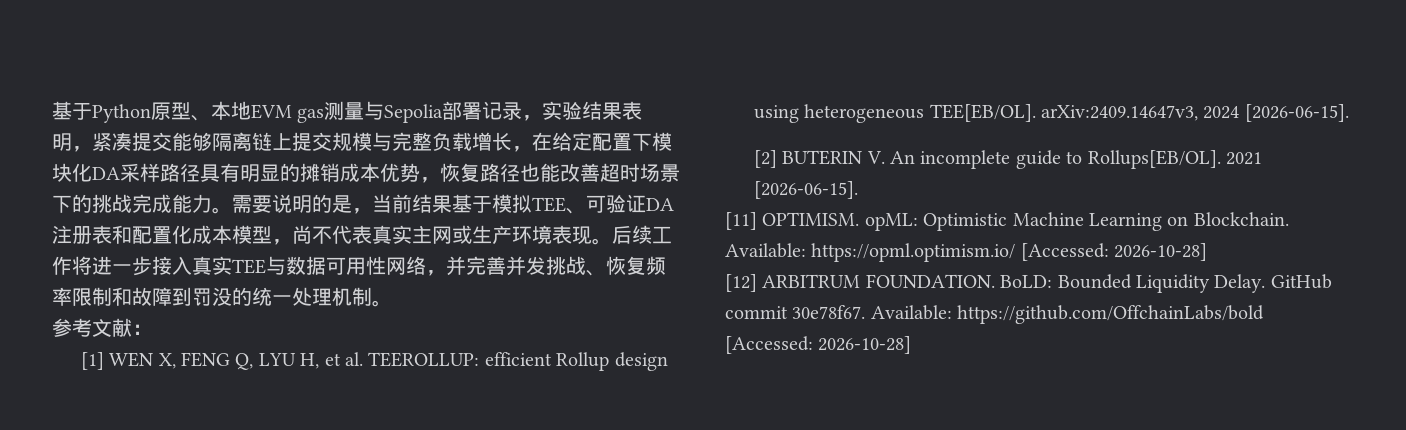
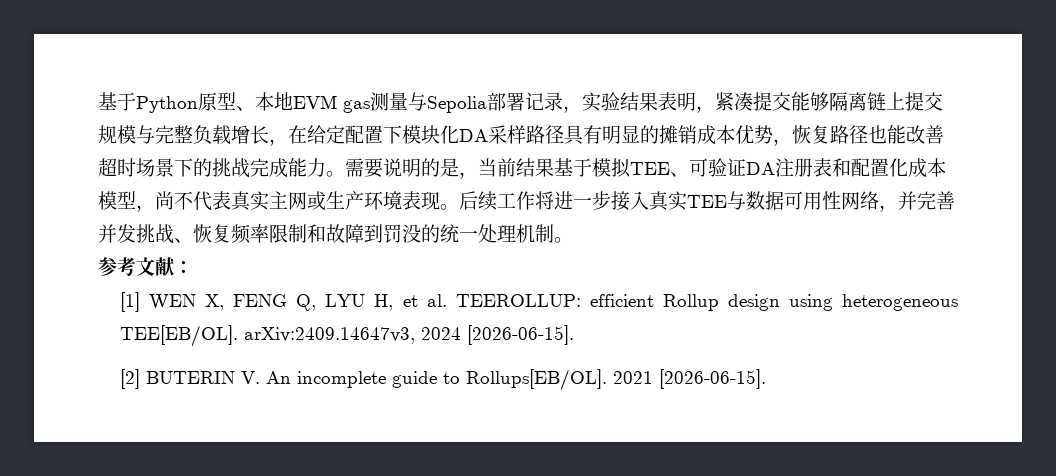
[725,212,1289,231] [725,243,1208,262] [725,274,1332,293] [725,305,1265,324] [725,336,912,354] // [11] OPTIMISM. opML: Optimistic Machine Learning on Blockchain. Available: https://opml.optimism.io/ [Accessed: 2026-10-28] // [12] ARBITRUM FOUNDATION. BoLD: Bounded Liquidity Delay. GitHub commit 30e78f67. Available: https://github.com/OffchainLabs/bold [Accessed: 2026-10-28] -> (766, 379) none

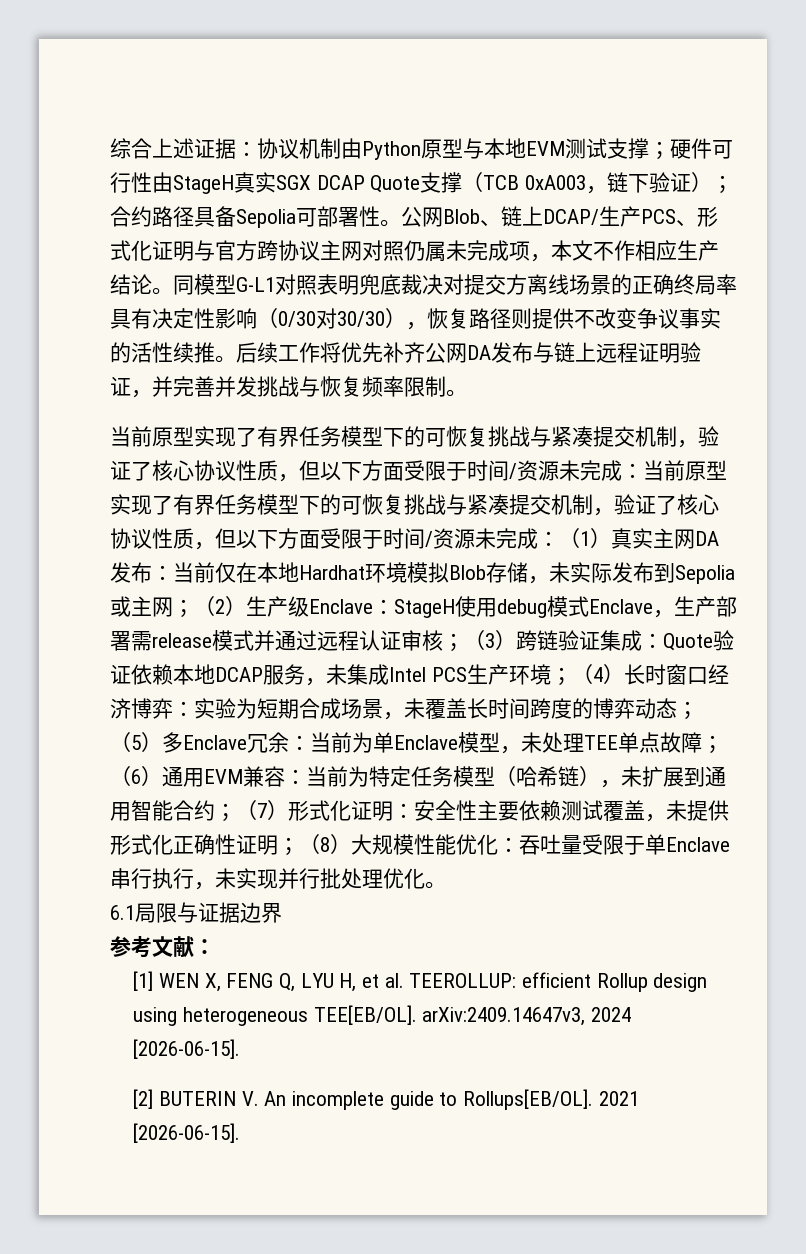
[98,92,136,111] 基于 -> [110,138,362,159] 综合上述证据：协议机制由
[236,106,255,111] 、 -> [463,138,484,159] 与
[343,92,943,113] [98,125,944,146] [98,158,946,179] [98,191,879,212] gas测量与Sepolia部署记录，实验结果表明，紧凑提交能够隔离链上提交规模与完整负载增长，在给定配置下模块化DA采样路径具有明显的摊销成本优势，恢复路径也能改善超时场景下的挑战完成能力。需要说明的是，当前结果基于模拟TEE、可验证DA注册表和配置化成本模型，尚不代表真实主网或生产环境表现。后续工作将进一步接入真实TEE与数据可用性网络 -> [565,138,733,160] [110,172,734,194] [110,206,718,228] [110,240,719,262] [110,274,737,295] [110,308,721,330] [110,342,701,363] [110,376,131,396] 测试支撑；硬件可行性由StageH真实SGX DCAP Quote支撑（TCB 0xA003，链下验证）；合约路径具备Sepolia可部署性。公网Blob、链上DCAP/生产PCS、形式化证明与官方跨协议主网对照仍属未完成项，本文不作相应生产结论。同模型G-L1对照表明兜底裁决对提交方离线场景的正确终局率具有决定性影响（0/30对30/30），恢复路径则提供不改变争议事实的活性续推。后续工作将优先补齐公网DA发布与链上远程证明验证
[174,238,193,243] 、 -> [299,376,320,397] 与
[307,224,573,243] 和故障到罚没的统一处理机制。 -> [446,389,467,397] [110,426,719,448] [110,460,727,482] [110,494,719,516] [110,528,719,550] [110,562,735,584] [110,596,737,618] [110,630,734,652] [110,664,729,686] [110,698,698,720] [110,732,723,754] [110,766,726,788] [110,800,729,822] [110,834,730,856] [110,868,446,890] [110,902,282,923] 。 // 当前原型实现了有界任务模型下的可恢复挑战与紧凑提交机制，验证了核心协议性质，但以下方面受限于时间/资源未完成：当前原型实现了有界任务模型下的可恢复挑战与紧凑提交机制，验证了核心协议性质，但以下方面受限于时间/资源未完成：（1）真实主网DA发布：当前仅在本地Hardhat环境模拟Blob存储，未实际发布到Sepolia或主网；（2）生产级Enclave：StageH使用debug模式Enclave，生产部署需release模式并通过远程认证审核；（3）跨链验证集成：Quote验证依赖本地DCAP服务，未集成Intel PCS生产环境；（4）长时窗口经济博弈：实验为短期合成场景，未覆盖长时间跨度的博弈动态；（5）多Enclave冗余：当前为单Enclave模型，未处理TEE单点故障；（6）通用EVM兼容：当前为特定任务模型（哈希链），未扩展到通用智能合约；（7）形式化证明：安全性主要依赖测试覆盖，未提供形式化正确性证明；（8）大规模性能优化：吞吐量受限于单Enclave串行执行，未实现并行批处理优化。 // 6.1局限与证据边界

